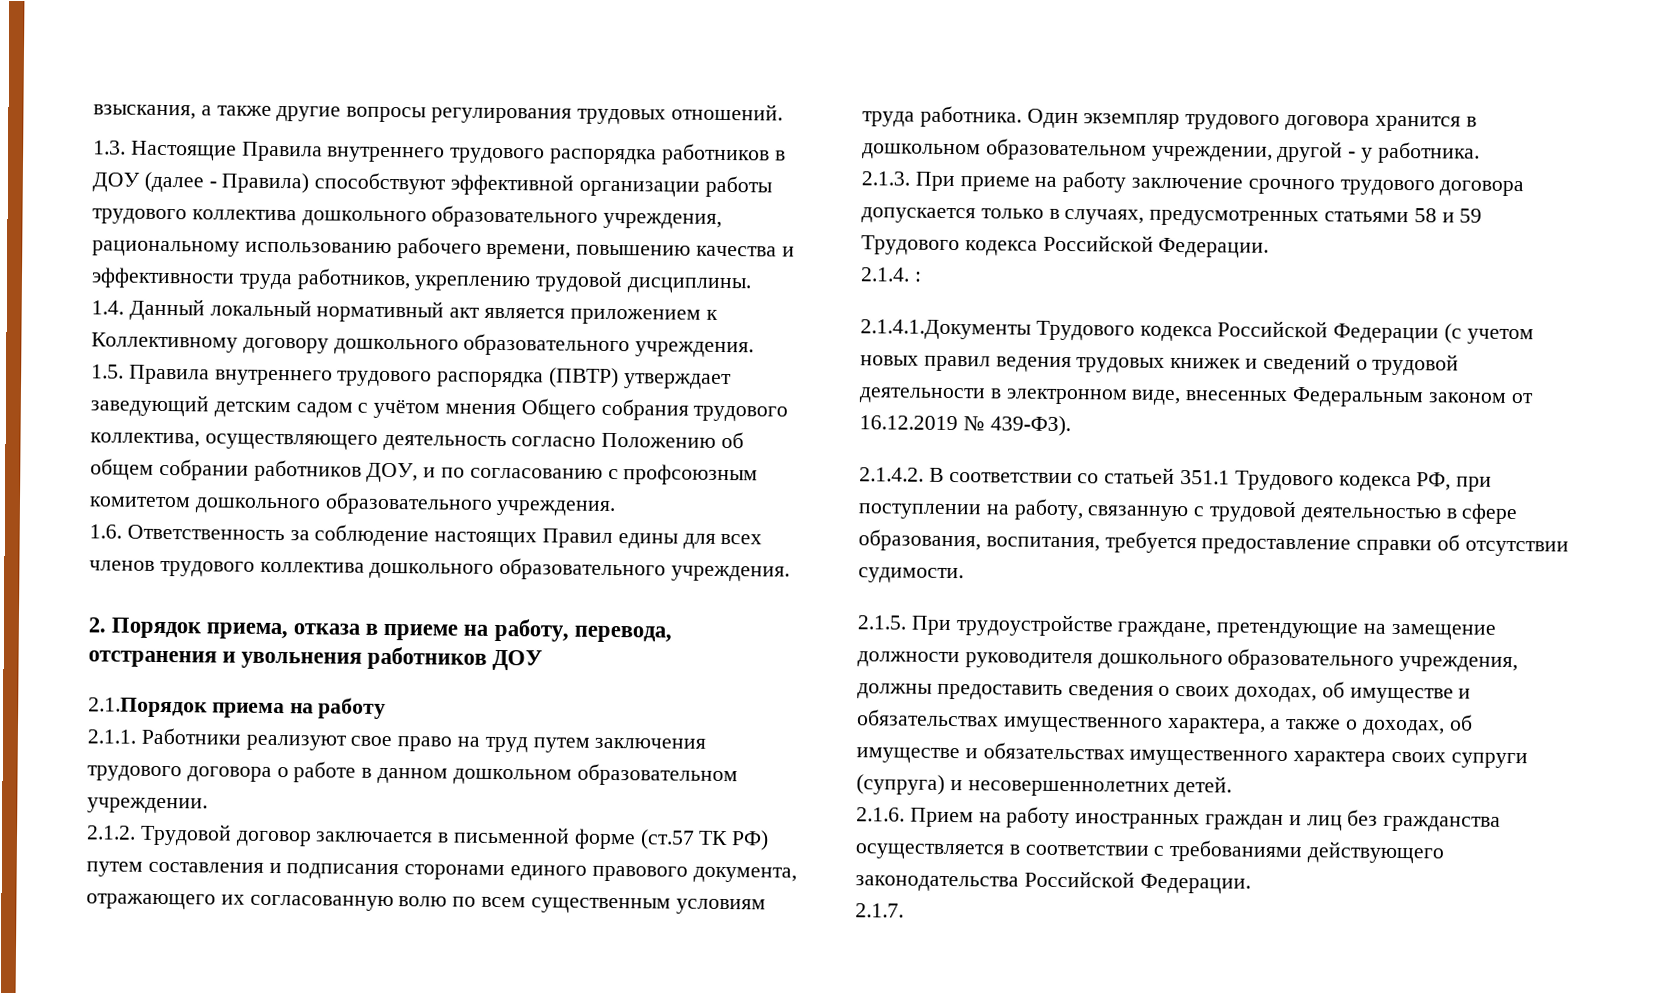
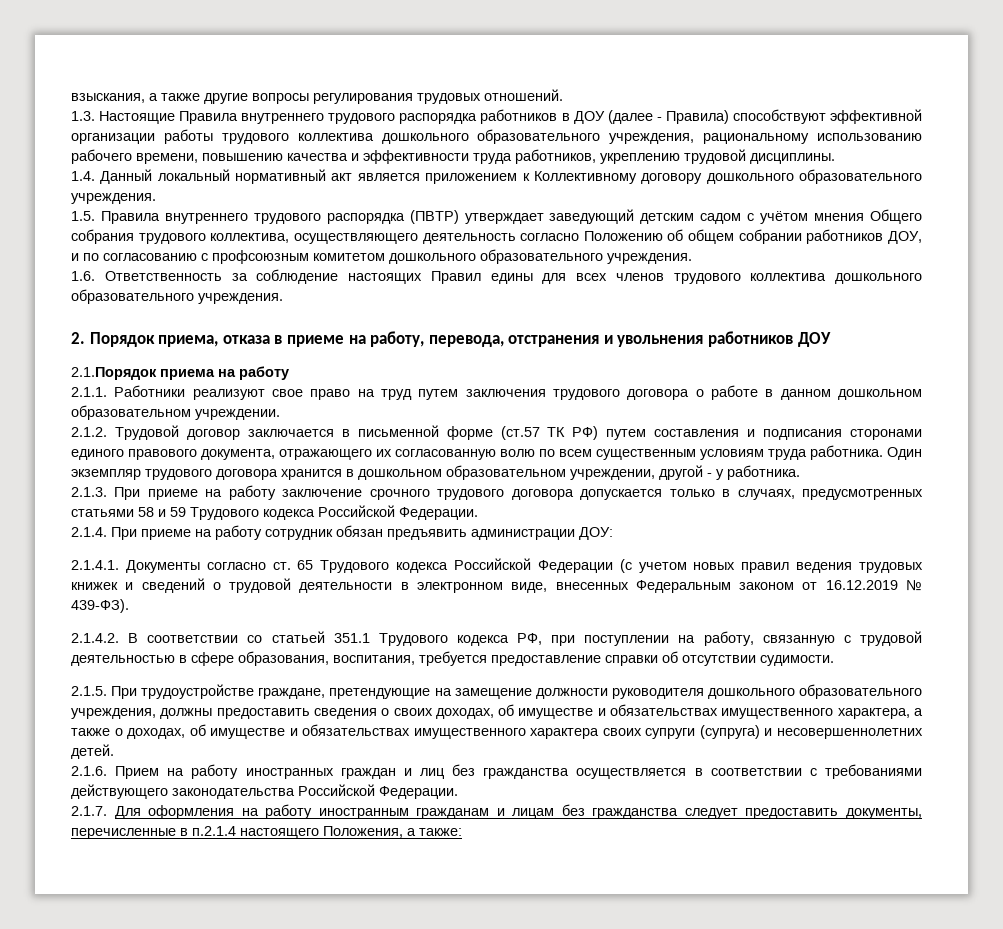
[913,271,922,282] [860,319,1031,340] : // 2.1.4.1.Документы -> [111,525,613,540] [71,560,314,573] При приеме на работу сотрудник обязан предъявить администрации ДОУ: // 2.1.4.1. Документы согласно ст. 65
(904, 910) none -> [114,804,923,819] [71,826,462,839] Для оформления на работу иностранным гражданам и лицам без гражданства следует предоставить документы, перечисленные в п.2.1.4 настоящего Положения, а также:

